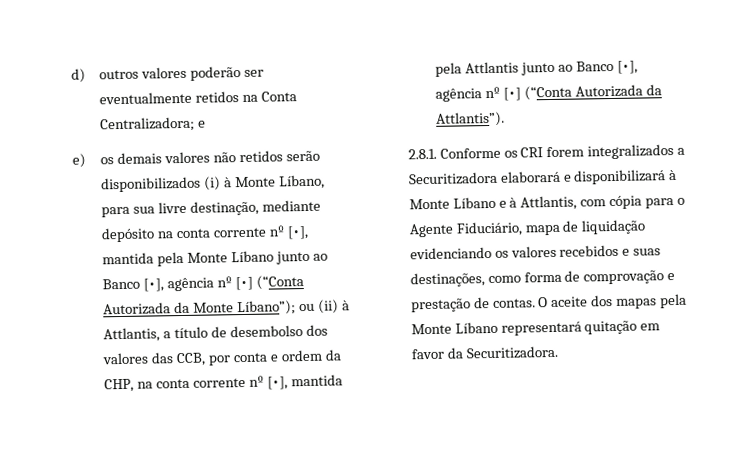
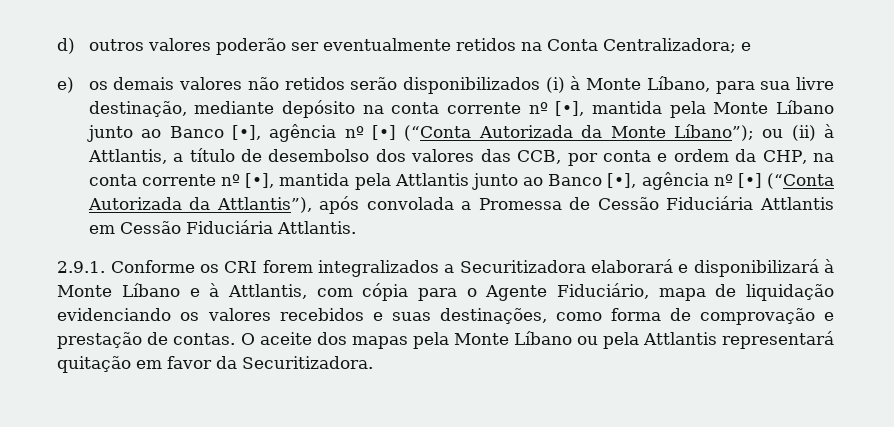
[436,111,506,127] [407,148,437,160] Attlantis”). // 2.8.1. -> [216,196,834,214] [88,220,356,234] [57,261,106,273] Attlantis”), após convolada a Promessa de Cessão Fiduciária Attlantis em Cessão Fiduciária Attlantis. // 2.9.1.
(498, 327) none -> [576,332,717,349] ou pela Attlantis

